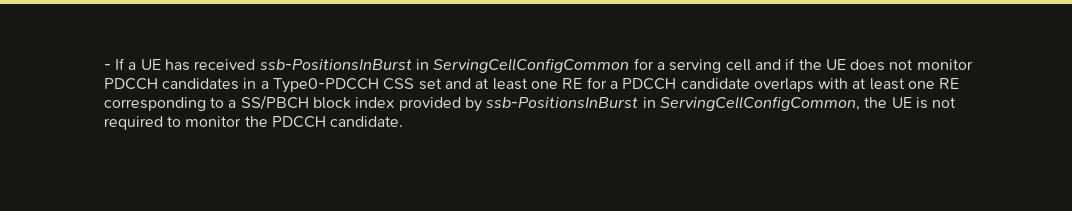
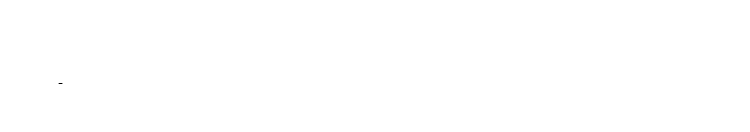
[115,58,973,73] [103,77,960,93] [103,95,957,112] [103,116,404,130] If a UE has received ssb-PositionsInBurst in ServingCellConfigCommon for a serving cell and if the UE does not monitor PDCCH candidates in a Type0-PDCCH CSS set and at least one RE for a PDCCH candidate overlaps with at least one RE corresponding to a SS/PBCH block index provided by ssb-PositionsInBurst in ServingCellConfigCommon, the UE is not required to monitor the PDCCH candidate. -> (64, 85) none

